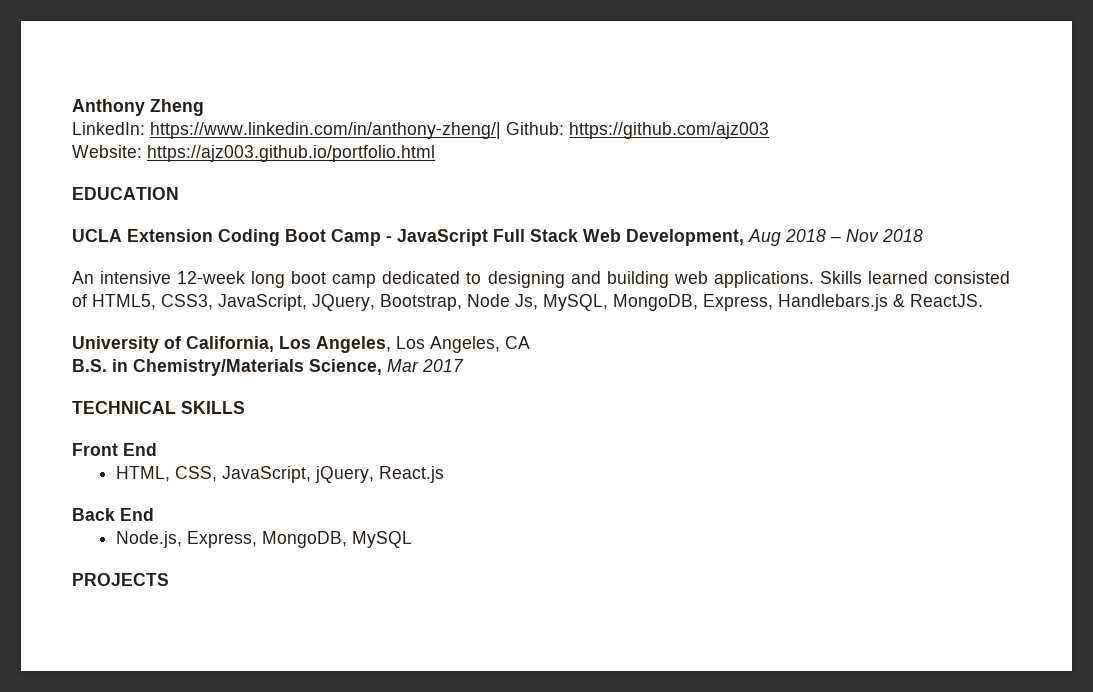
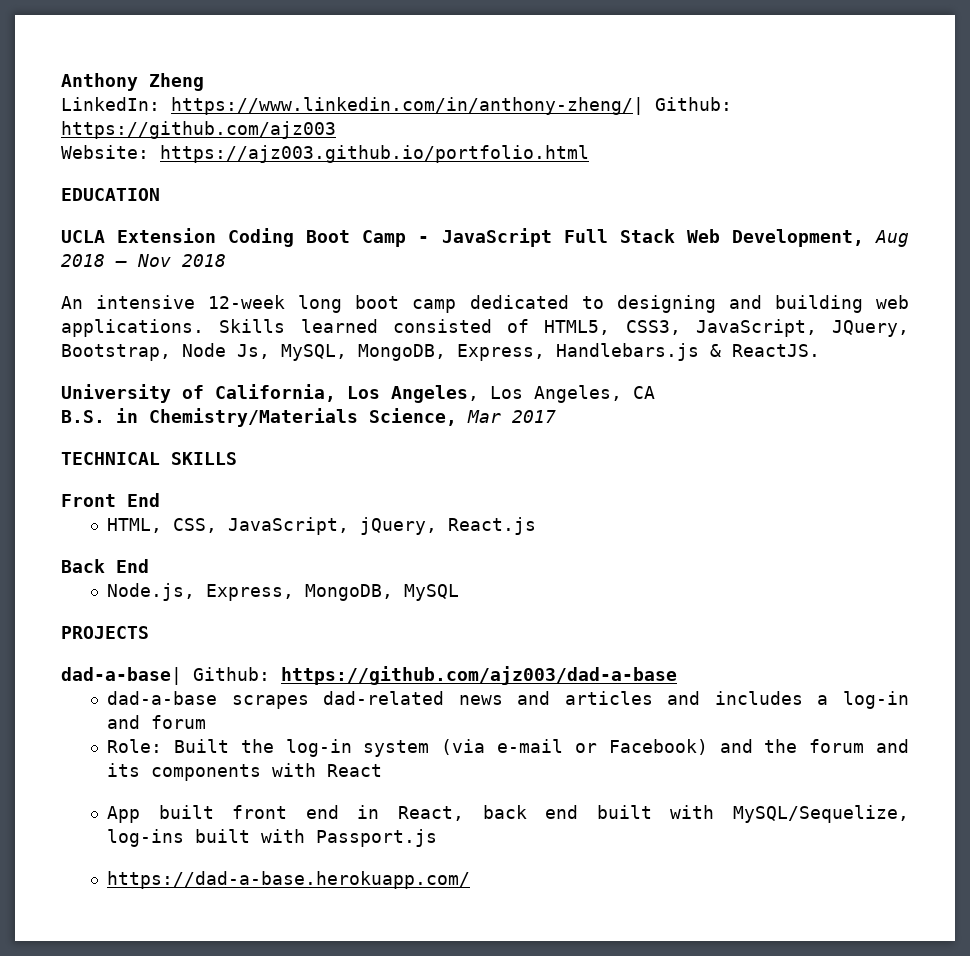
(169, 579) none -> [61,666,677,685] [106,691,909,709] [106,715,206,729] [106,739,909,757] [106,763,382,781] [106,805,909,823] [106,829,437,847] [106,871,470,889] // dad-a-base| Github: https://github.com/ajz003/dad-a-base // dad-a-base scrapes dad-related news and articles and includes a log-in and forum // Role: Built the log-in system (via e-mail or Facebook) and the forum and its components with React // App built front end in React, back end built with MySQL/Sequelize, log-ins built with Passport.js // https://dad-a-base.herokuapp.com/

